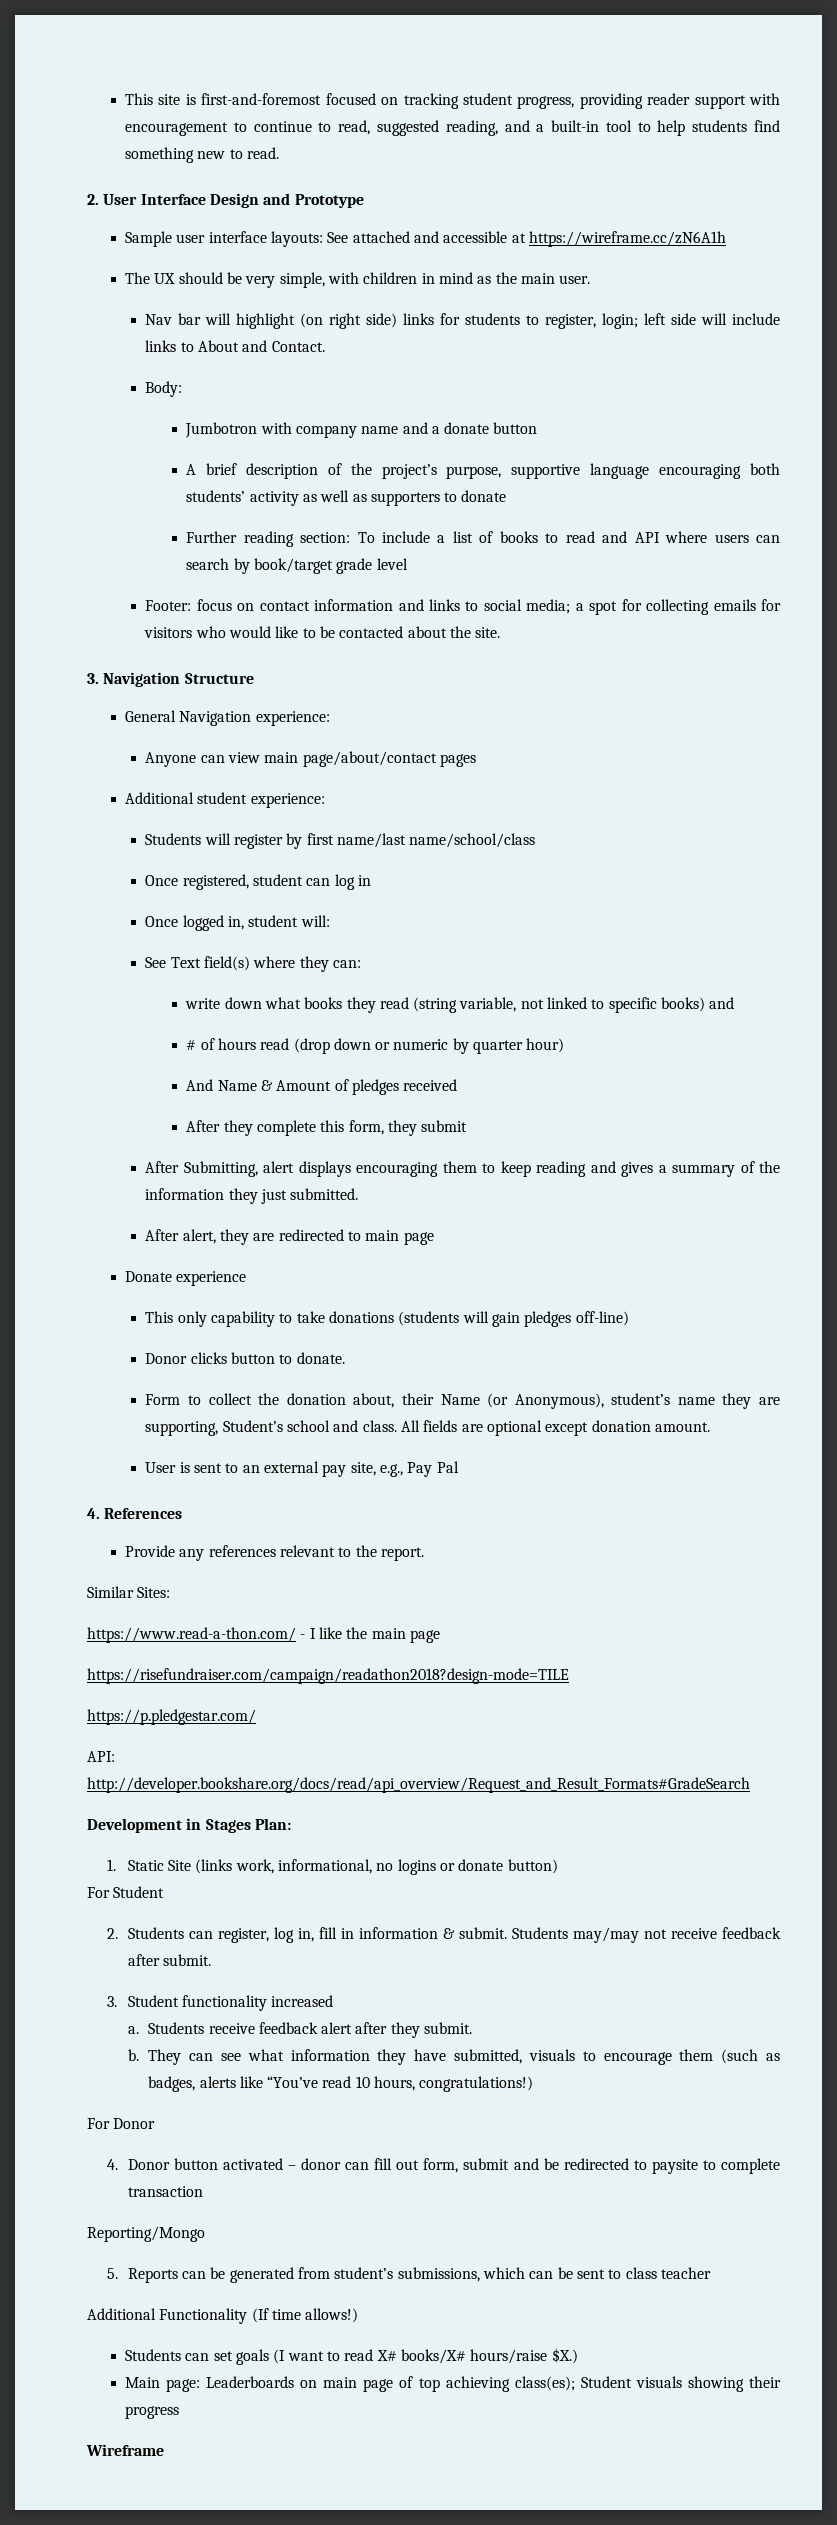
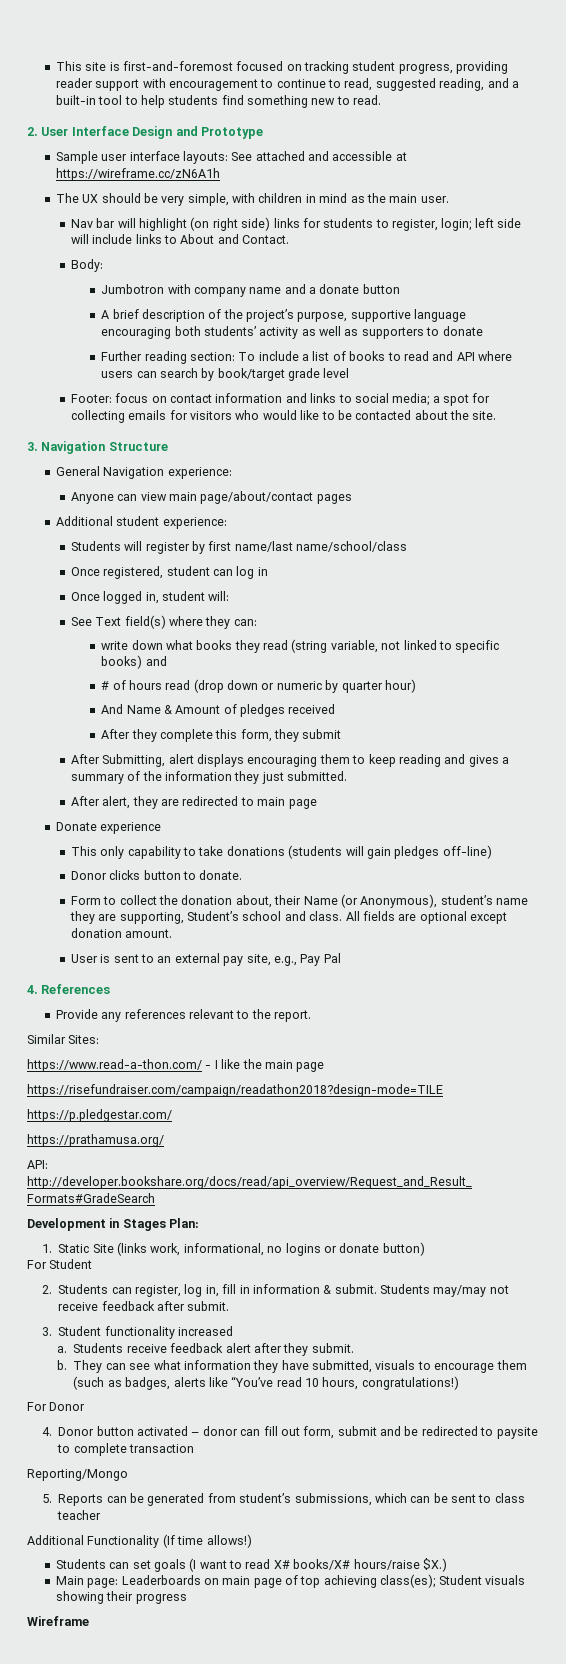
(256, 1717) none -> [27,1134,164,1147] // https://prathamusa.org/

